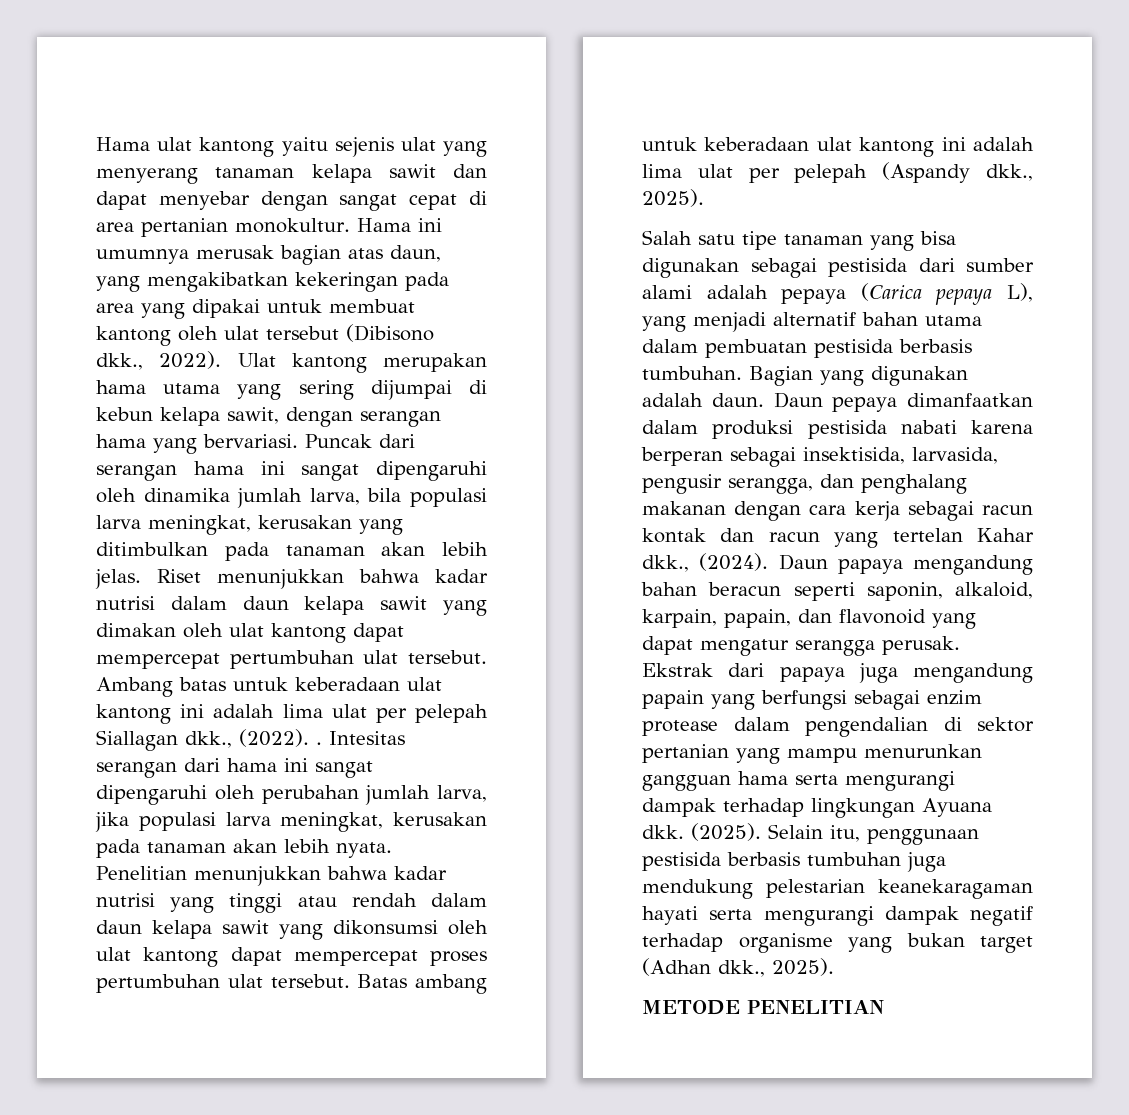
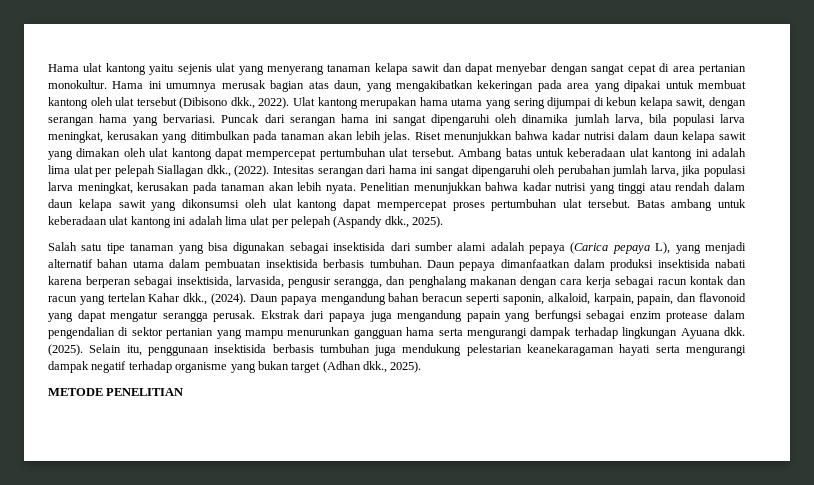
[316,742,322,745] . -> (270, 171) none
[828,258,907,277] pestisida -> [333,242,386,251] insektisida
[814,339,893,358] pestisida -> [265,259,318,268] insektisida
[749,366,968,386] [642,393,764,407] Bagian yang digunakan adalah daun. -> (422, 263) none
[807,420,887,439] pestisida -> [657,259,710,268] insektisida
[642,852,721,871] pestisida -> [214,344,267,353] insektisida

